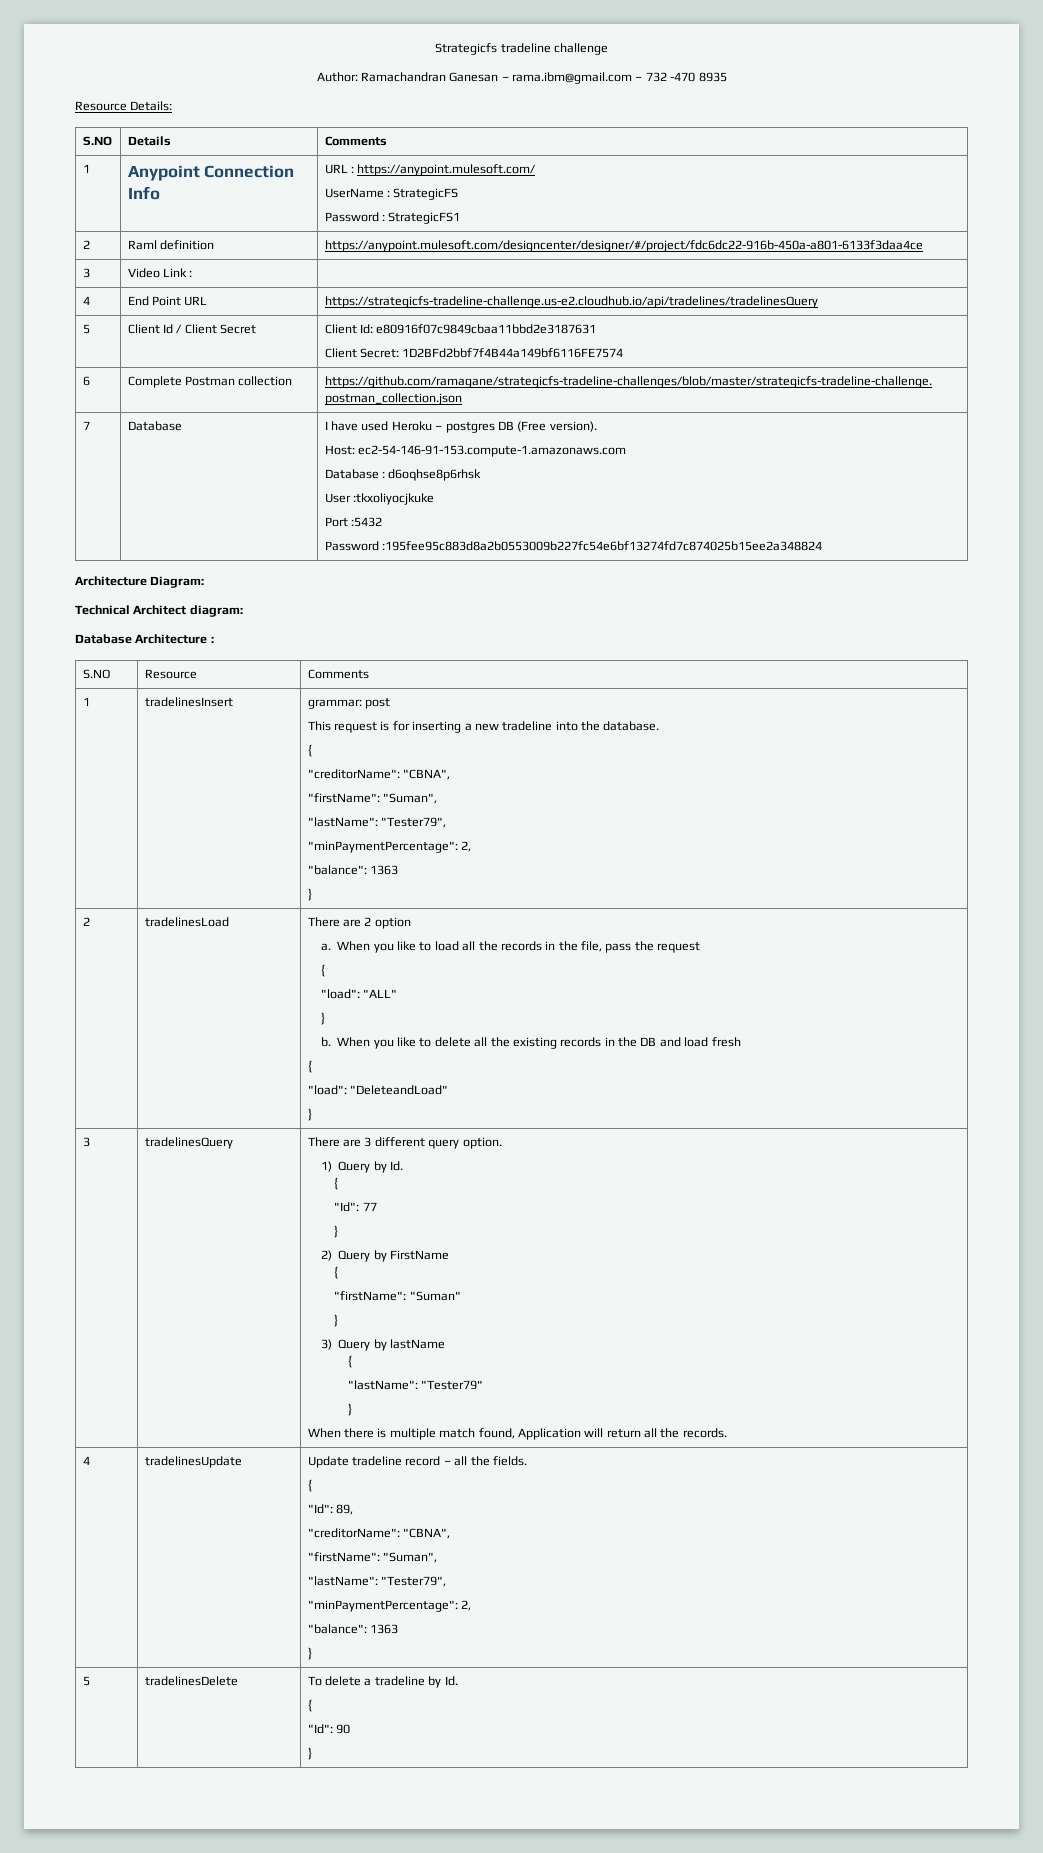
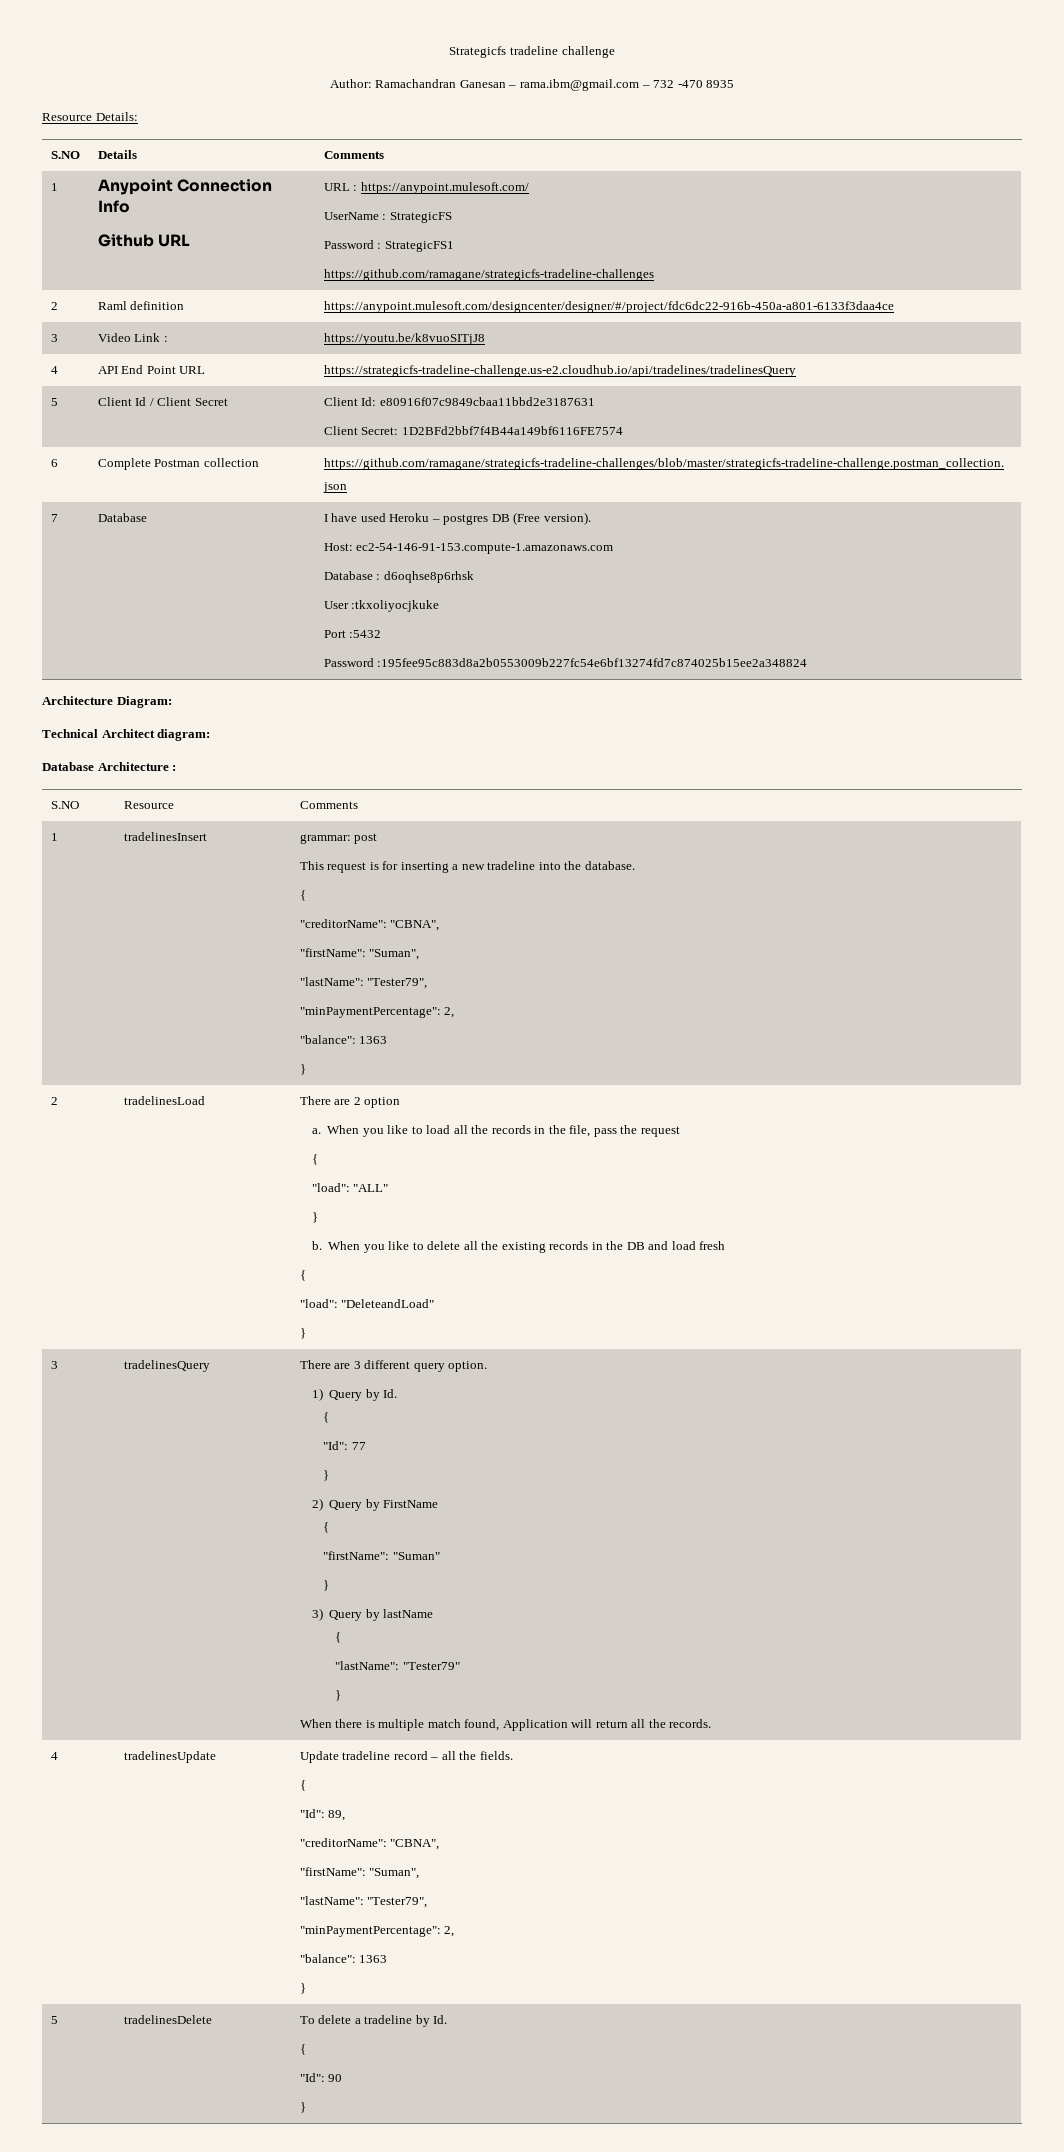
(160, 193) none -> [97,234,190,247] // Github URL
(461, 218) none -> [323,269,654,281] // https://github.com/ramagane/strategicfs-tradeline-challenges
[82,296,90,305] // 4 | -> [323,333,485,345] [50,366,58,374] [97,366,118,374] https://youtu.be/k8vuoSITjJ8 // 4 | API

